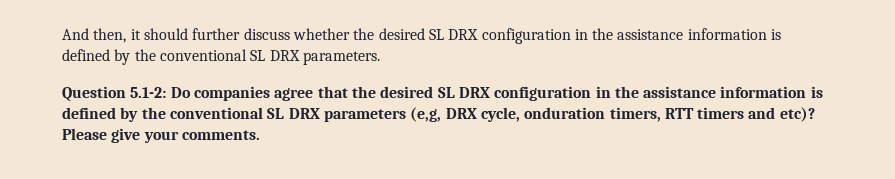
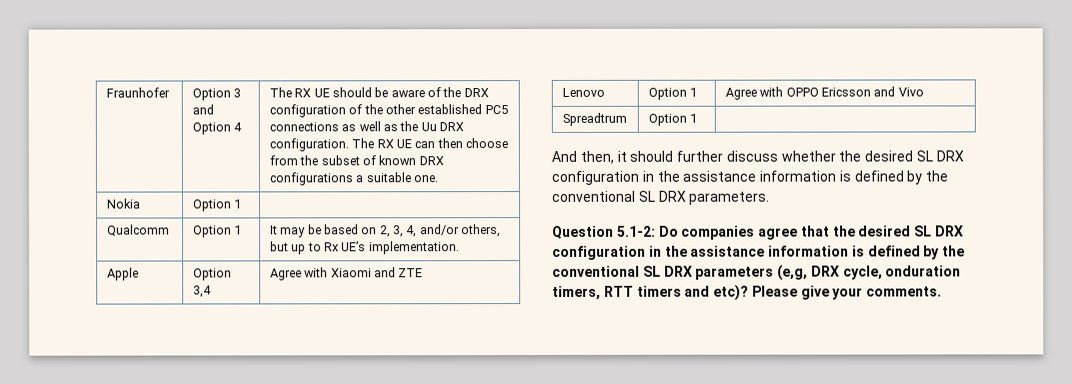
(62, 34) none -> [105,87,170,98] [191,88,242,101] [191,104,214,115] [191,122,243,135] [268,87,489,98] [268,104,508,118] [268,121,465,132] [268,138,509,152] [268,155,444,166] [268,172,438,186] [106,198,141,209] [192,199,243,212] [106,224,170,237] [192,225,243,238] [269,224,502,238] [269,241,460,255] [106,267,139,281] [192,268,232,281] [192,285,212,298] [269,267,424,281] [561,87,605,97] [647,87,698,100] [724,86,924,100] [561,112,627,126] [647,113,698,126] Fraunhofer | Option 3 and Option 4 | The RX UE should be aware of the DRX configuration of the other established PC5 connections as well as the Uu DRX configuration. The RX UE can then choose from the subset of known DRX configurations a suitable one. // Nokia | Option 1 | // Qualcomm | Option 1 | It may be based on 2, 3, 4, and/or others, but up to Rx UE’s implementation. // Apple | Option 3,4 | Agree with Xiaomi and ZTE // Lenovo | Option 1 | Agree with OPPO Ericsson and Vivo // Spreadtrum | Option 1 | //

